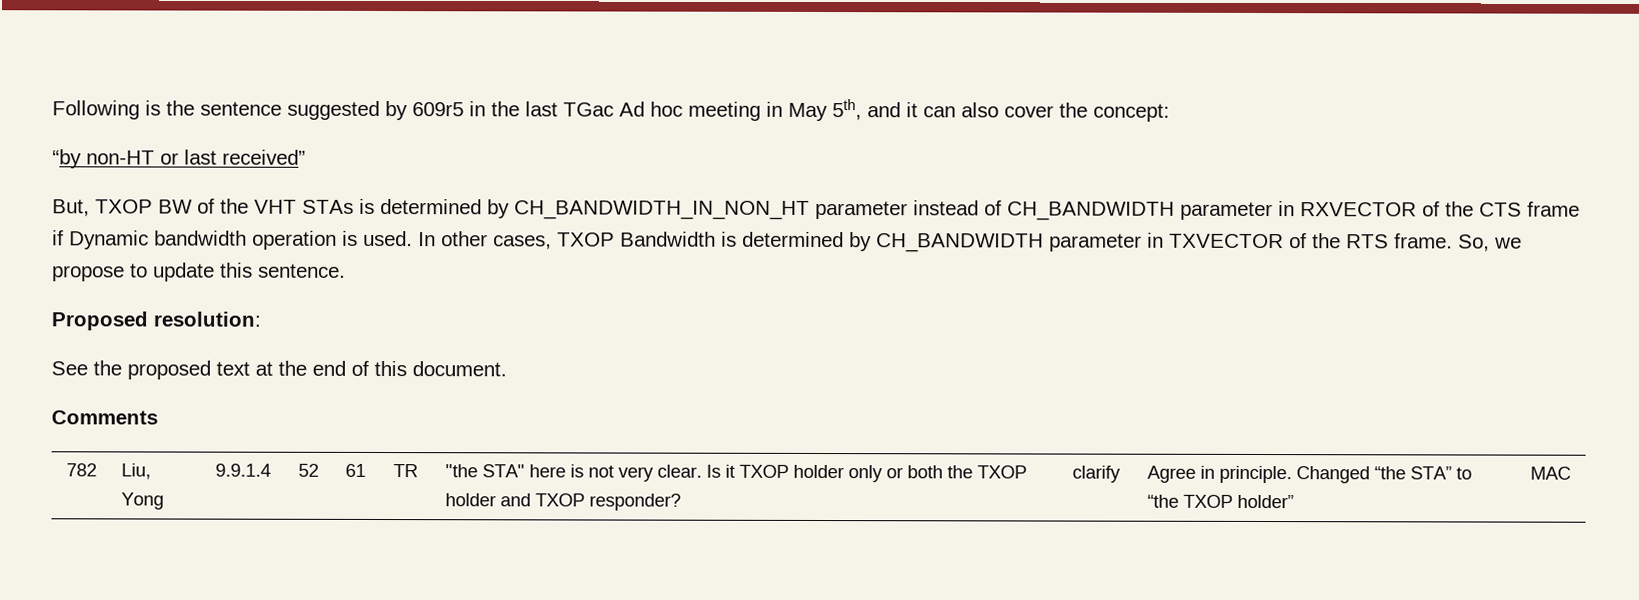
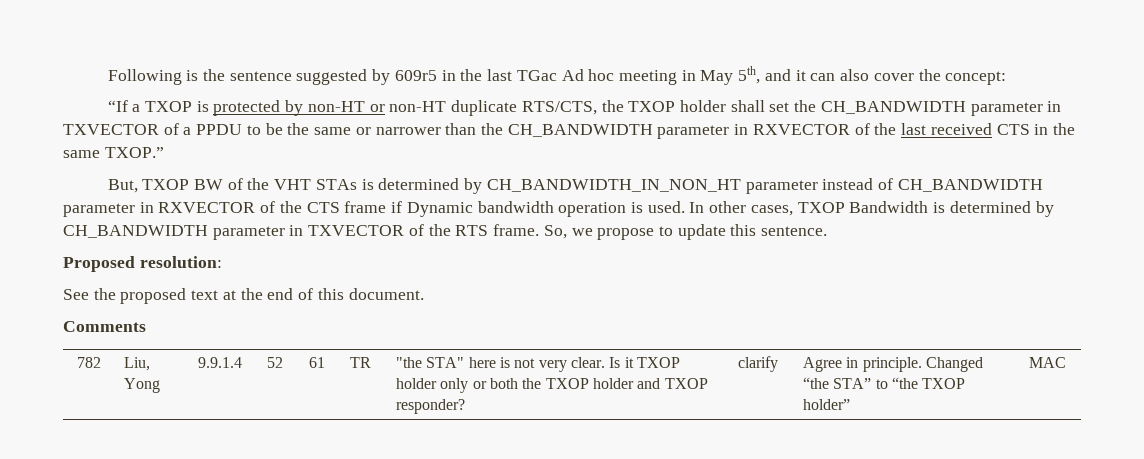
[52,149,306,169] “by non-HT or last received” -> [107,100,1062,116] [63,123,1075,139] [63,147,164,158] “If a TXOP is protected by non-HT or non-HT duplicate RTS/CTS, the TXOP holder shall set the CH_BANDWIDTH parameter in TXVECTOR of a PPDU to be the same or narrower than the CH_BANDWIDTH parameter in RXVECTOR of the last received CTS in the same TXOP.”

